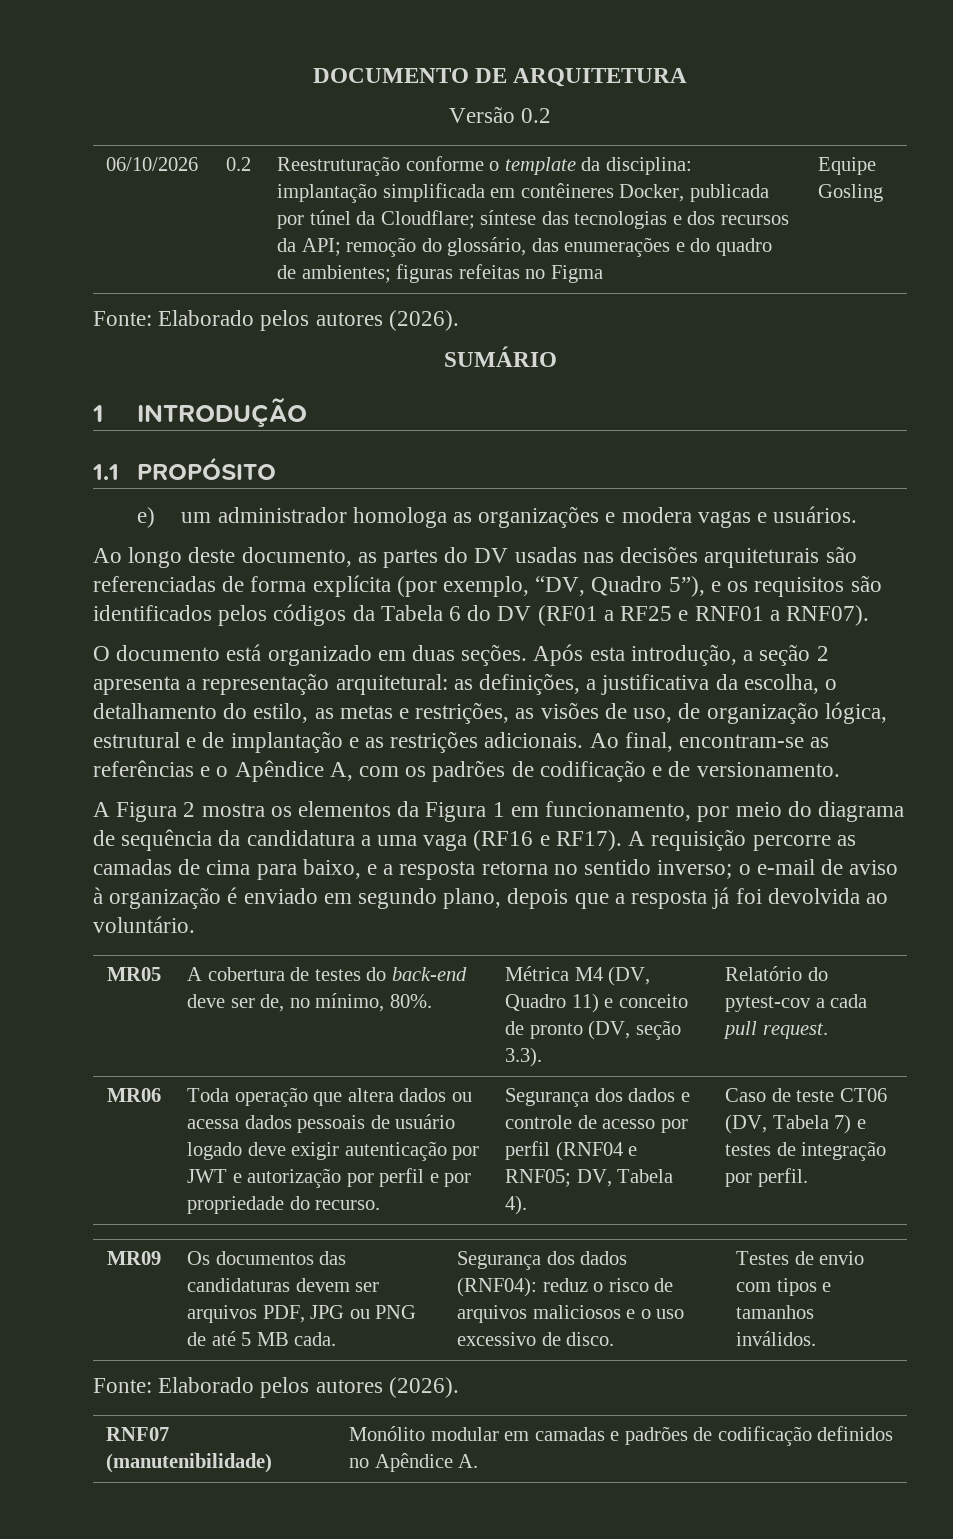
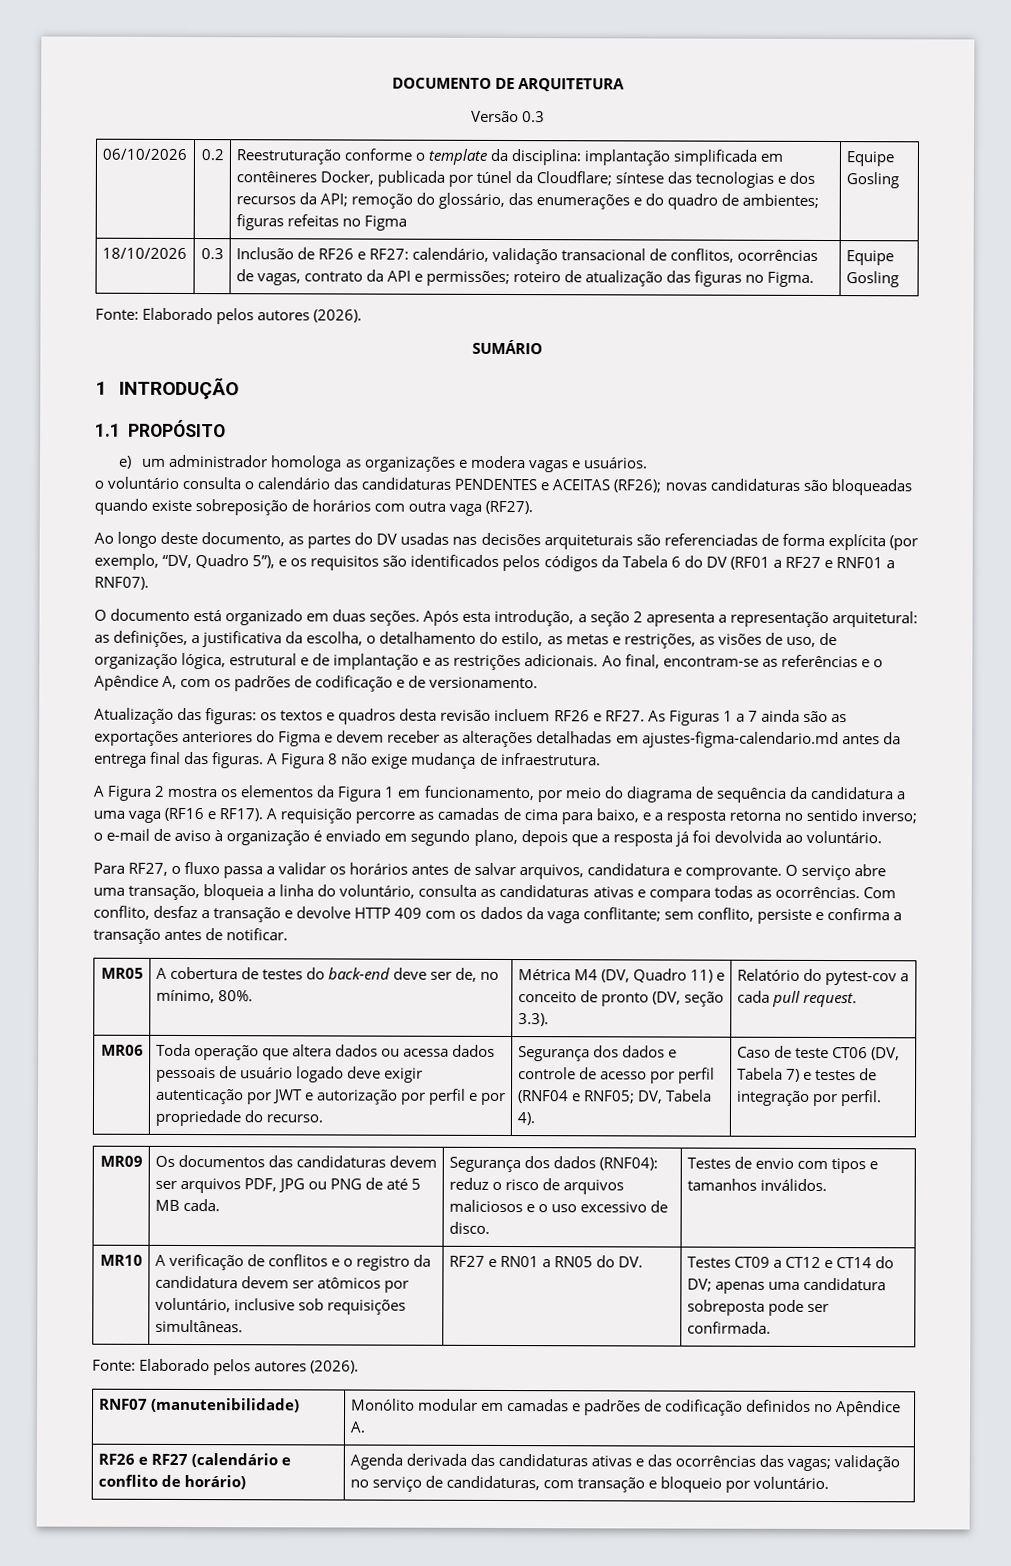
[521,108,552,123] 0.2 -> [522,111,546,123] 0.3
(884, 193) none -> [101,247,187,259] [200,248,224,260] [235,247,819,265] [235,269,815,287] [845,250,894,266] [845,271,899,288] // 18/10/2026 | 0.3 | Inclusão de RF26 e RF27: calendário, validação transacional de conflitos, ocorrências de vagas, contrato da API e permissões; roteiro de atualização das figuras no Figma. | Equipe Gosling
(858, 514) none -> [94,476,912,496] [94,498,534,516] // o voluntário consulta o calendário das candidaturas PENDENTES e ACEITAS (RF26); novas candidaturas são bloqueadas quando existe sobreposição de horários com outra vaga (RF27).
[620,606,673,621] RF25 -> [784,556,821,568] RF27
(840, 769) none -> [94,707,847,726] [94,730,901,749] [94,751,601,769] // Atualização das figuras: os textos e quadros desta revisão incluem RF26 e RF27. As Figuras 1 a 7 ainda são as exportações anteriores do Figma e devem receber as alterações detalhadas em ajustes-figma-calendario.md antes da entrega final das figuras. A Figura 8 não exige mudança de infraestrutura.
(195, 924) none -> [93,861,886,881] [93,884,896,902] [93,905,902,924] [93,928,289,944] // Para RF27, o fluxo passa a validar os horários antes de salvar arquivos, candidatura e comprovante. O serviço abre uma transação, bloqueia a linha do voluntário, consulta as candidaturas ativas e compara todas as ocorrências. Com conflito, desfaz a transação e devolve HTTP 409 com os dados da vaga conflitante; sem conflito, persiste e confirma a transação antes de notificar.
(817, 1338) none -> [99,1254,143,1266] [154,1253,431,1271] [154,1275,409,1293] [154,1297,406,1315] [154,1319,243,1333] [448,1255,643,1268] [686,1256,894,1269] [686,1277,886,1294] [686,1299,829,1316] [686,1321,771,1334] // MR10 | A verificação de conflitos e o registro da candidatura devem ser atômicos por voluntário, inclusive sob requisições simultâneas. | RF27 e RN01 a RN05 do DV. | Testes CT09 a CT12 e CT14 do DV; apenas uma candidatura sobreposta pode ser confirmada.
(479, 1461) none -> [97,1453,291,1468] [97,1474,246,1490] [349,1453,901,1472] [349,1475,830,1493] // RF26 e RF27 (calendário e conflito de horário) | Agenda derivada das candidaturas ativas e das ocorrências das vagas; validação no serviço de candidaturas, com transação e bloqueio por voluntário.

